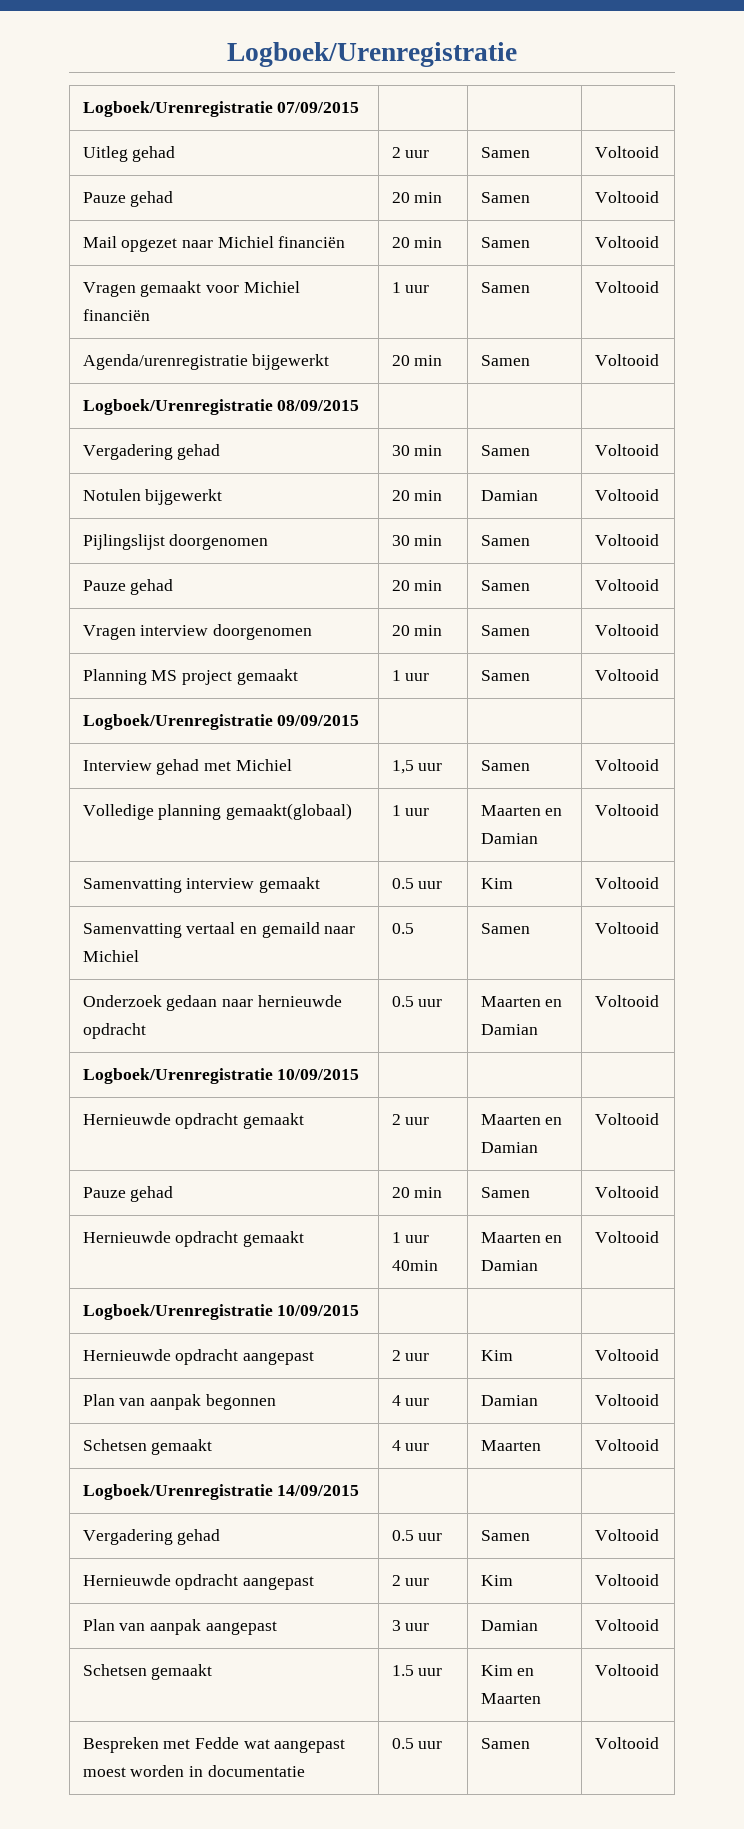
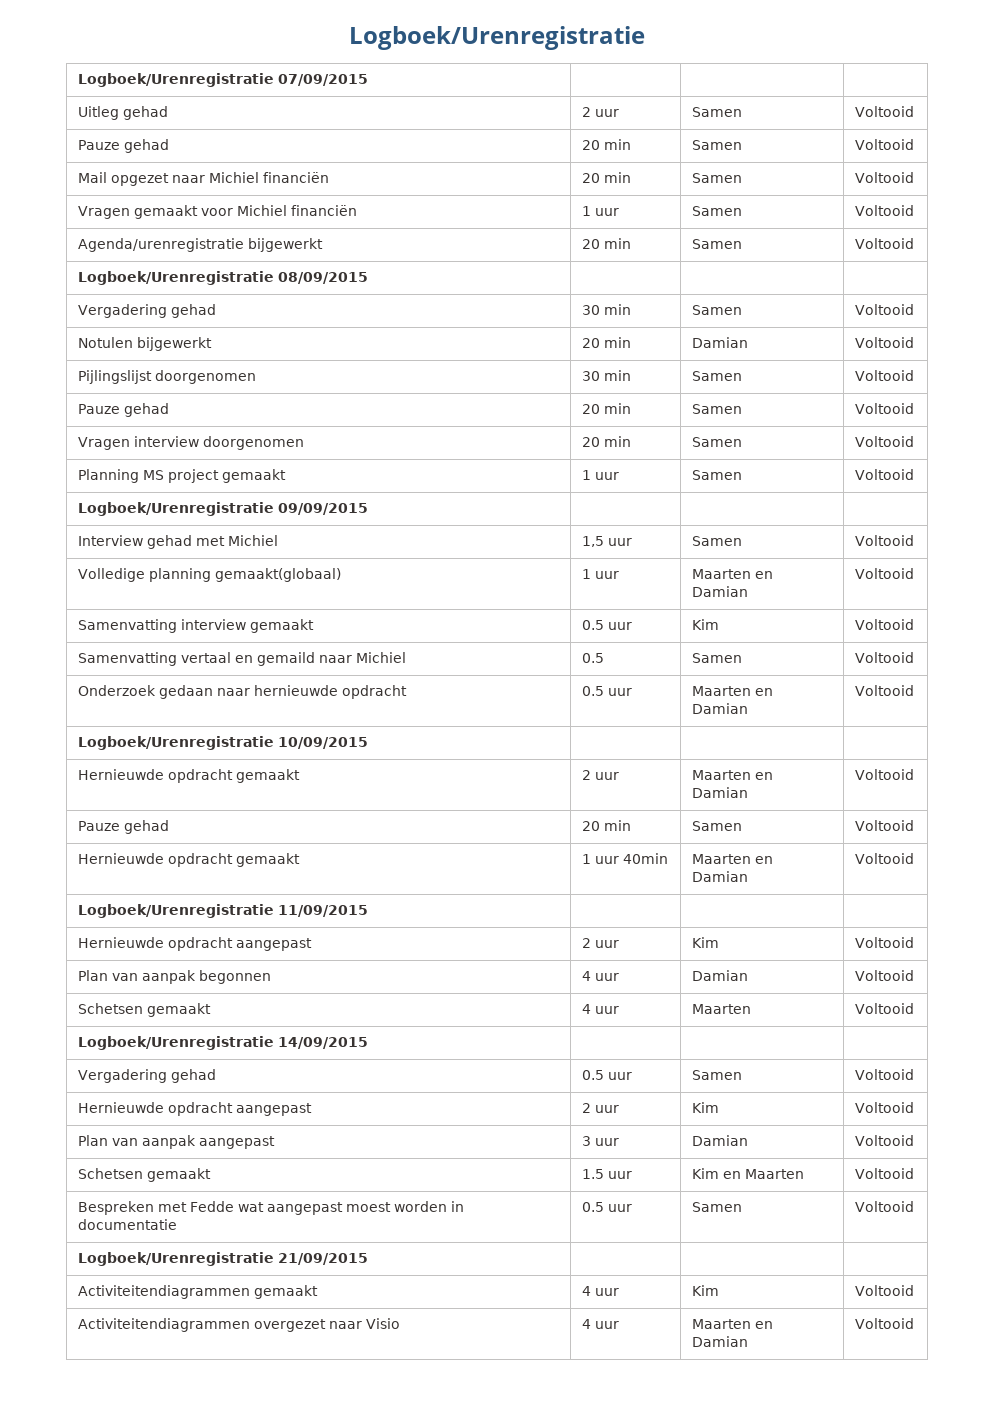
[277,1305,360,1316] 10/09/2015 -> [277,905,368,917] 11/09/2015
(659, 1743) none -> [77,1252,368,1266] [77,1285,318,1299] [581,1286,619,1296] [691,1285,719,1296] [854,1285,914,1296] [77,1318,400,1332] [581,1319,619,1329] [691,1319,773,1329] [691,1336,748,1347] [854,1318,914,1329] // Logboek/Urenregistratie 21/09/2015 | | | // Activiteitendiagrammen gemaakt | 4 uur | Kim | Voltooid // Activiteitendiagrammen overgezet naar Visio | 4 uur | Maarten en Damian | Voltooid

